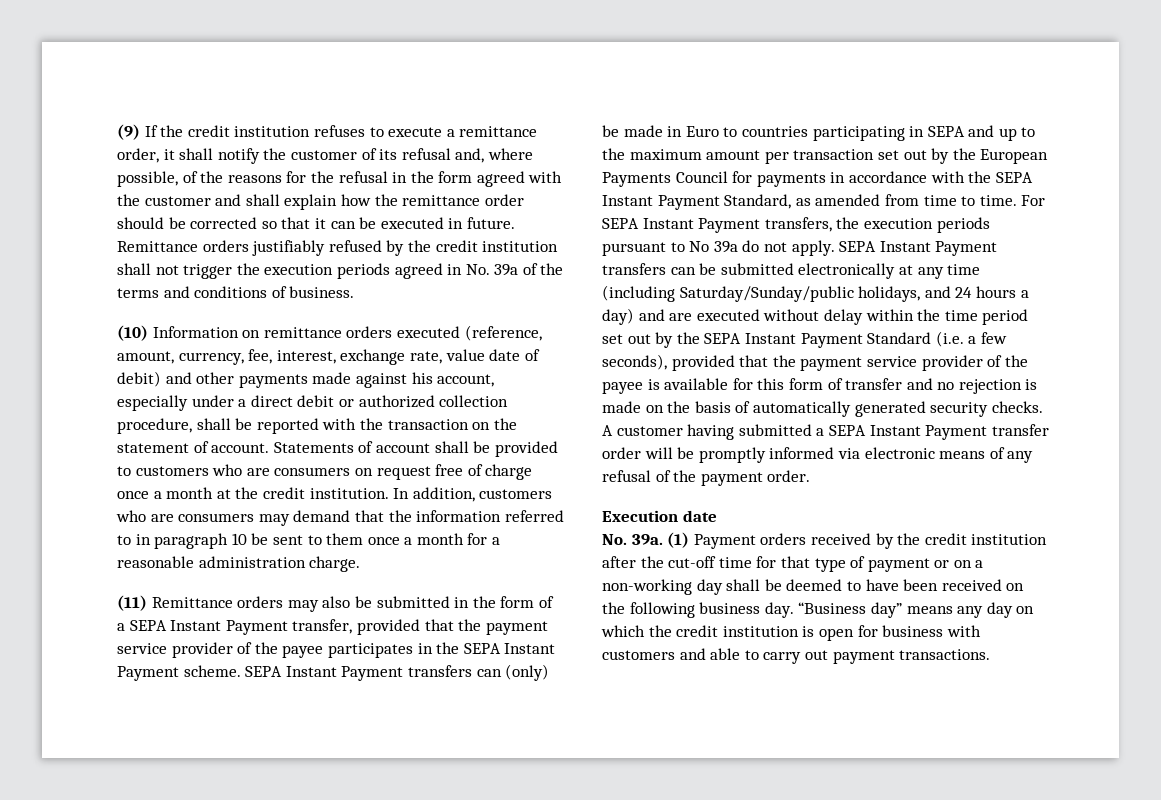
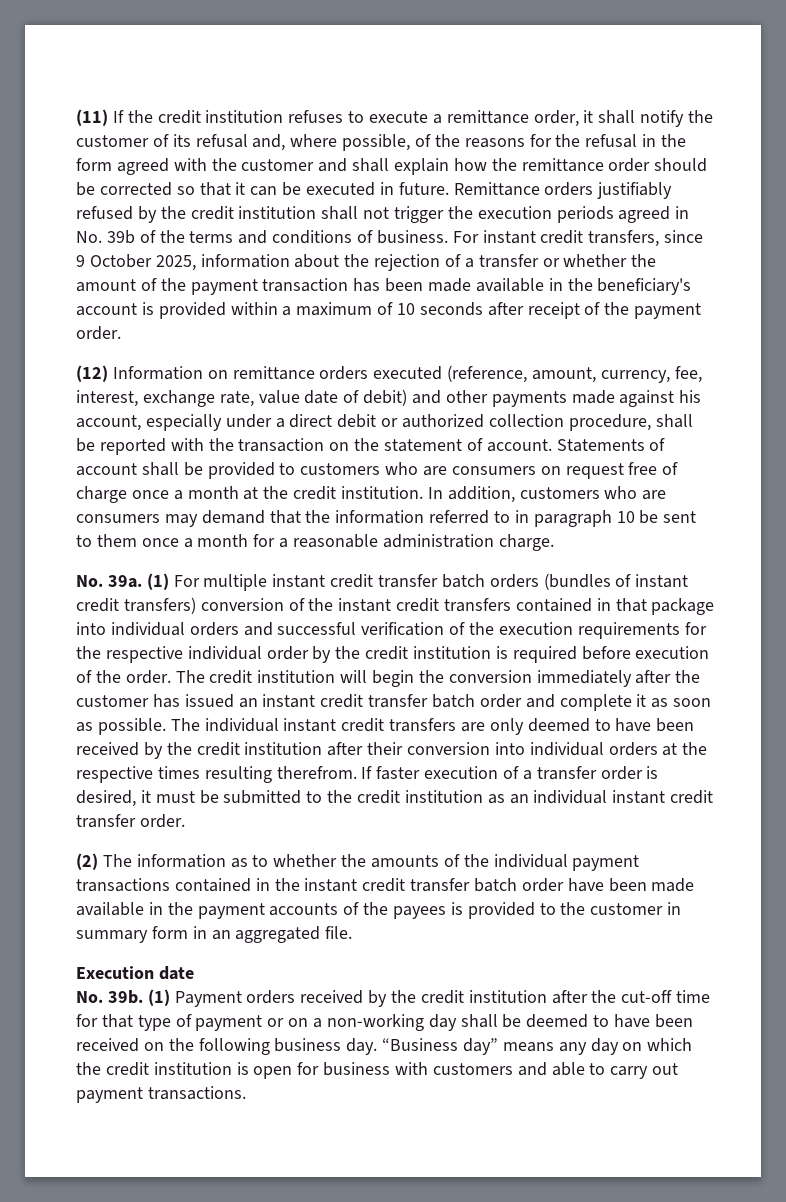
[117,124,140,140] (9) -> [76,109,108,126] (11)
[494,264,519,276] 39a -> [106,230,135,244] 39b
[117,325,148,341] // (10) -> [452,230,704,247] [76,254,657,271] [76,278,692,295] [76,302,702,319] [76,326,121,340] [76,365,108,382] For instant credit transfers, since 9 October 2025, information about the rejection of a transfer or whether the amount of the payment transaction has been made available in the beneficiary's account is provided within a maximum of 10 seconds after receipt of the payment order. // (12)
[117,595,554,612] [117,619,548,635] [117,642,556,658] [117,664,550,681] [602,125,1036,141] [602,148,1049,164] [602,171,1033,187] [602,194,1046,210] [602,217,990,233] [602,240,998,256] [602,263,981,279] [602,285,1029,302] [602,308,1029,325] [602,331,1007,348] [602,354,1028,371] [602,378,1038,394] [602,401,1043,417] [602,424,1049,440] [602,447,1034,463] [602,470,811,486] (11) Remittance orders may also be submitted in the form of a SEPA Instant Payment transfer, provided that the payment service provider of the payee participates in the SEPA Instant Payment scheme. SEPA Instant Payment transfers can (only) be made in Euro to countries participating in SEPA and up to the maximum amount per transaction set out by the European Payments Council for payments in accordance with the SEPA Instant Payment Standard, as amended from time to time. For SEPA Instant Payment transfers, the execution periods pursuant to No 39a do not apply. SEPA Instant Payment transfers can be submitted electronically at any time (including Saturday/Sunday/public holidays, and 24 hours a day) and are executed without delay within the time period set out by the SEPA Instant Payment Standard (i.e. a few seconds), provided that the payment service provider of the payee is available for this form of transfer and no rejection is made on the basis of automatically generated security checks. A customer having submitted a SEPA Instant Payment transfer order will be promptly informed via electronic means of any refusal of the payment order. -> [76,573,689,591] [76,597,715,615] [76,622,707,639] [76,646,710,663] [76,670,701,687] [76,694,712,711] [76,718,695,735] [76,742,708,759] [76,766,659,783] [76,790,714,807] [76,814,185,828] [76,853,640,871] [76,878,695,892] [76,902,682,919] [76,926,353,943] No. 39a. (1) For multiple instant credit transfer batch orders (bundles of instant credit transfers) conversion of the instant credit transfers contained in that package into individual orders and successful verification of the execution requirements for the respective individual order by the credit institution is required before execution of the order. The credit institution will begin the conversion immediately after the customer has issued an instant credit transfer batch order and complete it as soon as possible. The individual instant credit transfers are only deemed to have been received by the credit institution after their conversion into individual orders at the respective times resulting therefrom. If faster execution of a transfer order is desired, it must be submitted to the credit institution as an individual instant credit transfer order. // (2) The information as to whether the amounts of the individual payment transactions contained in the instant credit transfer batch order have been made available in the payment accounts of the payees is provided to the customer in summary form in an aggregated file.
[631,534,663,545] 39a. -> [107,990,143,1004] 39b.

